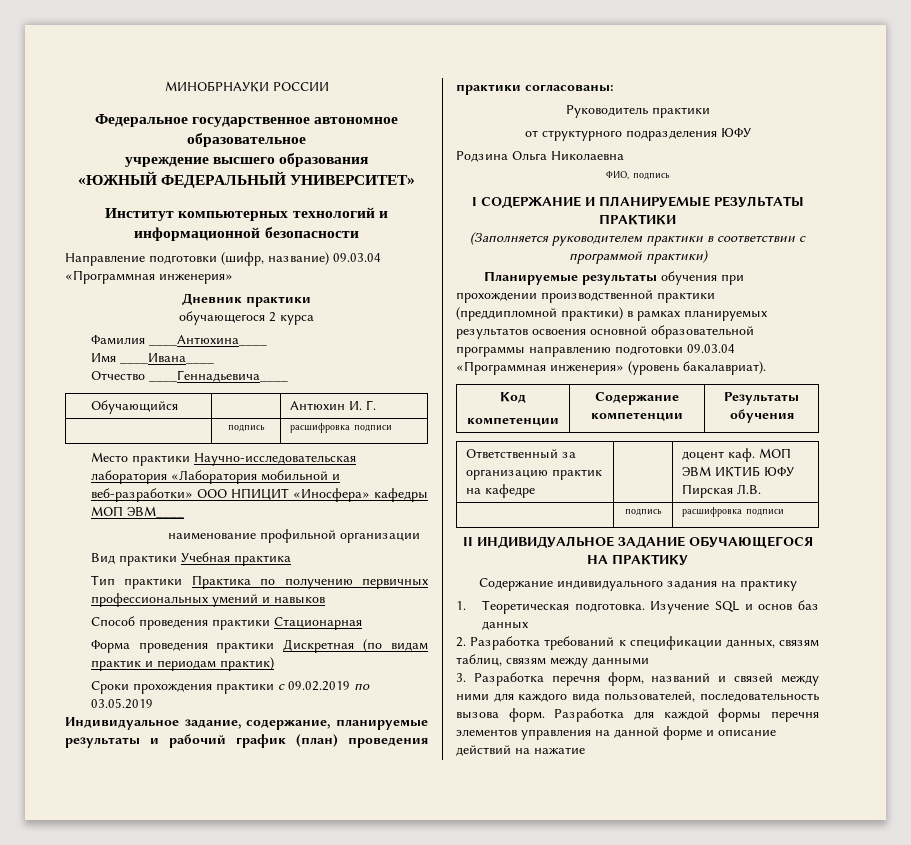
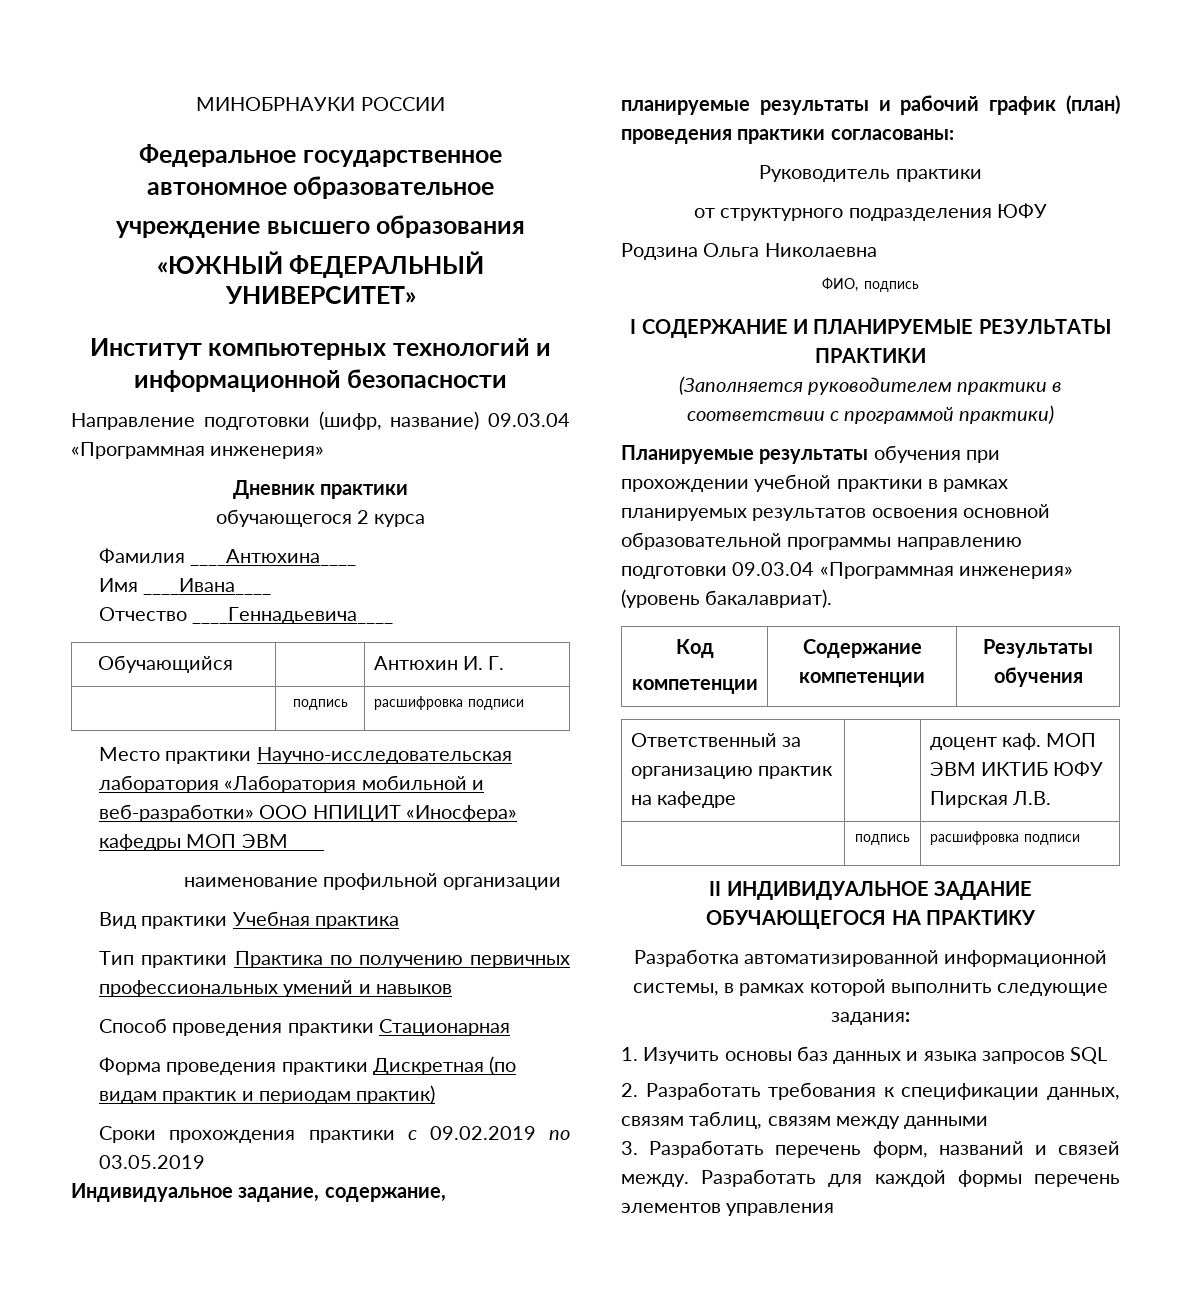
[541,290,715,303] [456,307,623,321] производственной практики (преддипломной практики) -> [754,474,923,492] учебной практики
[478,578,797,591] [456,600,820,614] [481,621,529,630] Содержание индивидуального задания на практику // 1. Теоретическая подготовка. Изучение SQL и основ баз данных -> [633,949,1108,967] [632,979,1109,996] [831,1012,910,1025] [621,1046,1108,1064] Разработка автоматизированной информационной системы, в рамках которой выполнить следующие задания: // 1. Изучить основы баз данных и языка запросов SQL
[470,636,615,650] Разработка требований -> [645,1082,877,1100] Разработать требования
[473,672,600,686] Разработка перечня -> [649,1140,862,1158] Разработать перечень
[781,675,819,686] [456,691,819,702] [456,708,625,722] между ними для каждого вида пользователей, последовательность вызова форм. Разработка -> [621,1169,817,1187] между. Разработать
[771,711,819,722] перечня -> [1034,1174,1120,1187] перечень
[595,726,776,740] [456,745,585,756] на данной форме и описание действий на нажатие -> (835, 1209) none

